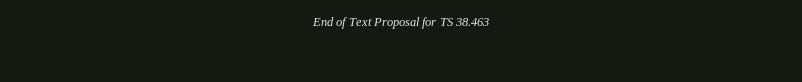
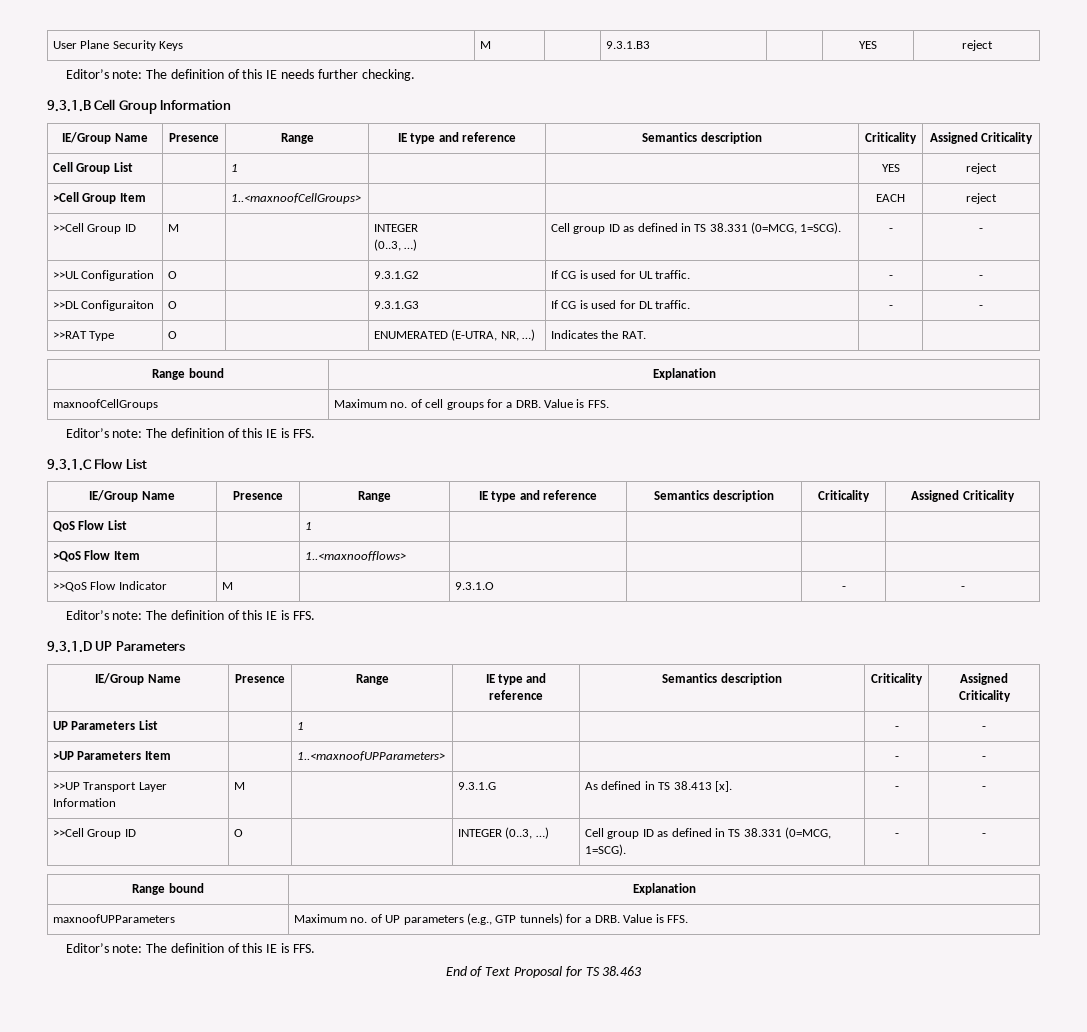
(311, 21) none -> [52,40,184,51] [479,41,491,49] [605,41,650,49] [859,41,877,49] [961,40,993,51] [65,69,415,81] [47,99,232,114] [62,132,148,144] [169,133,219,142] [280,133,314,144] [397,132,517,144] [642,132,762,144] [865,132,917,144] [929,132,1034,144] [52,162,133,174] [230,164,238,172] [881,164,900,172] [966,163,997,174] [52,192,146,204] [230,193,361,204] [876,194,905,202] [966,193,997,204] [52,223,136,234] [167,224,179,232] [373,224,418,232] [373,239,418,251] [550,222,842,234] [888,228,893,232] [979,228,983,232] [52,270,155,281] [167,271,177,279] [373,271,419,279] [550,270,691,279] [888,275,893,279] [979,275,983,279] [52,300,155,311] [167,301,177,309] [373,301,419,309] [550,300,691,309] [888,305,893,309] [979,305,983,309] [52,331,115,341] [167,331,177,339] [373,329,536,341] [550,330,646,339] [152,368,224,380] [652,368,716,380] [52,399,158,410] [333,399,609,410] [65,428,315,438] [47,458,147,471] [89,490,175,502] [233,491,283,500] [358,491,391,502] [478,490,598,502] [654,490,774,502] [818,490,870,502] [911,490,1015,502] [52,520,127,532] [304,522,312,530] [52,550,140,562] [304,551,406,561] [52,581,167,592] [221,582,233,590] [454,582,494,590] [841,586,846,590] [960,586,965,590] [65,610,315,620] [47,641,185,653] [95,673,181,685] [235,674,285,683] [355,674,389,685] [485,673,547,685] [489,690,543,700] [662,673,782,685] [871,673,923,685] [960,673,1008,685] [958,690,1011,702] [52,720,158,730] [296,722,304,730] [894,726,899,730] [982,726,986,730] [52,751,171,760] [296,751,445,761] [894,756,899,760] [982,756,986,760] [52,782,167,792] [52,798,116,807] [233,782,245,790] [457,782,496,790] [584,781,732,792] [894,786,899,790] [982,786,986,790] [52,828,136,839] [233,829,243,837] [457,827,549,839] [584,827,831,839] [584,844,626,856] [894,833,899,837] [982,833,986,837] [132,883,204,895] [632,883,696,895] [52,914,175,923] [293,913,688,925] [65,943,315,953] User Plane Security Keys | M | | 9.3.1.B3 | | YES | reject // Editor’s note: The definition of this IE needs further checking. // 9.3.1.B Cell Group Information // IE/Group Name | Presence | Range | IE type and reference | Semantics description | Criticality | Assigned Criticality // Cell Group List | | 1 | | | YES | reject // >Cell Group Item | | 1..<maxnoofCellGroups> | | | EACH | reject // >>Cell Group ID | M | | INTEGER // (0..3, …) | Cell group ID as defined in TS 38.331 (0=MCG, 1=SCG). | - | - // >>UL Configuration | O | | 9.3.1.G2 | If CG is used for UL traffic. | - | - // >>DL Configuraiton | O | | 9.3.1.G3 | If CG is used for DL traffic. | - | - // >>RAT Type | O | | ENUMERATED (E-UTRA, NR, …) | Indicates the RAT. | | // Range bound | Explanation // maxnoofCellGroups | Maximum no. of cell groups for a DRB. Value is FFS. // Editor’s note: The definition of this IE is FFS. // 9.3.1.C Flow List // IE/Group Name | Presence | Range | IE type and reference | Semantics description | Criticality | Assigned Criticality // QoS Flow List | | 1 | | | | // >QoS Flow Item | | 1..<maxnoofflows> | | | | // >>QoS Flow Indicator | M | | 9.3.1.O | | - | - // Editor’s note: The definition of this IE is FFS. // 9.3.1.D UP Parameters // IE/Group Name | Presence | Range | IE type and reference | Semantics description | Criticality | Assigned Criticality // UP Parameters List | | 1 | | | - | - // >UP Parameters Item | | 1..<maxnoofUPParameters> | | | - | - // >>UP Transport Layer Information | M | | 9.3.1.G | As defined in TS 38.413 [x]. | - | - // >>Cell Group ID | O | | INTEGER (0..3, …) | Cell group ID as defined in TS 38.331 (0=MCG, 1=SCG). | - | - // Range bound | Explanation // maxnoofUPParameters | Maximum no. of UP parameters (e.g., GTP tunnels) for a DRB. Value is FFS. // Editor’s note: The definition of this IE is FFS. //

